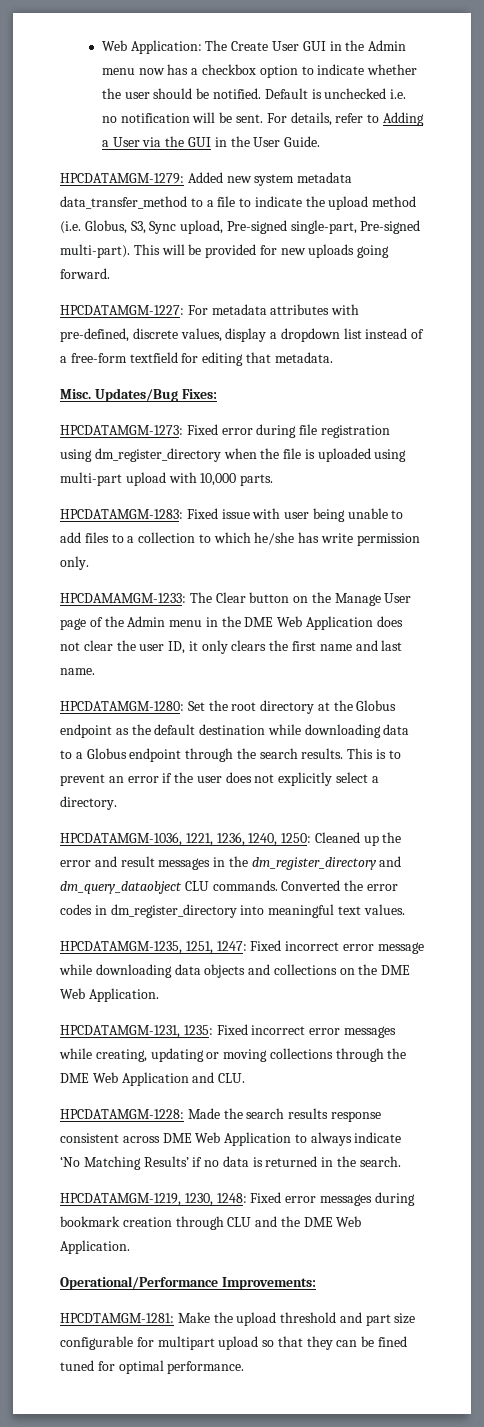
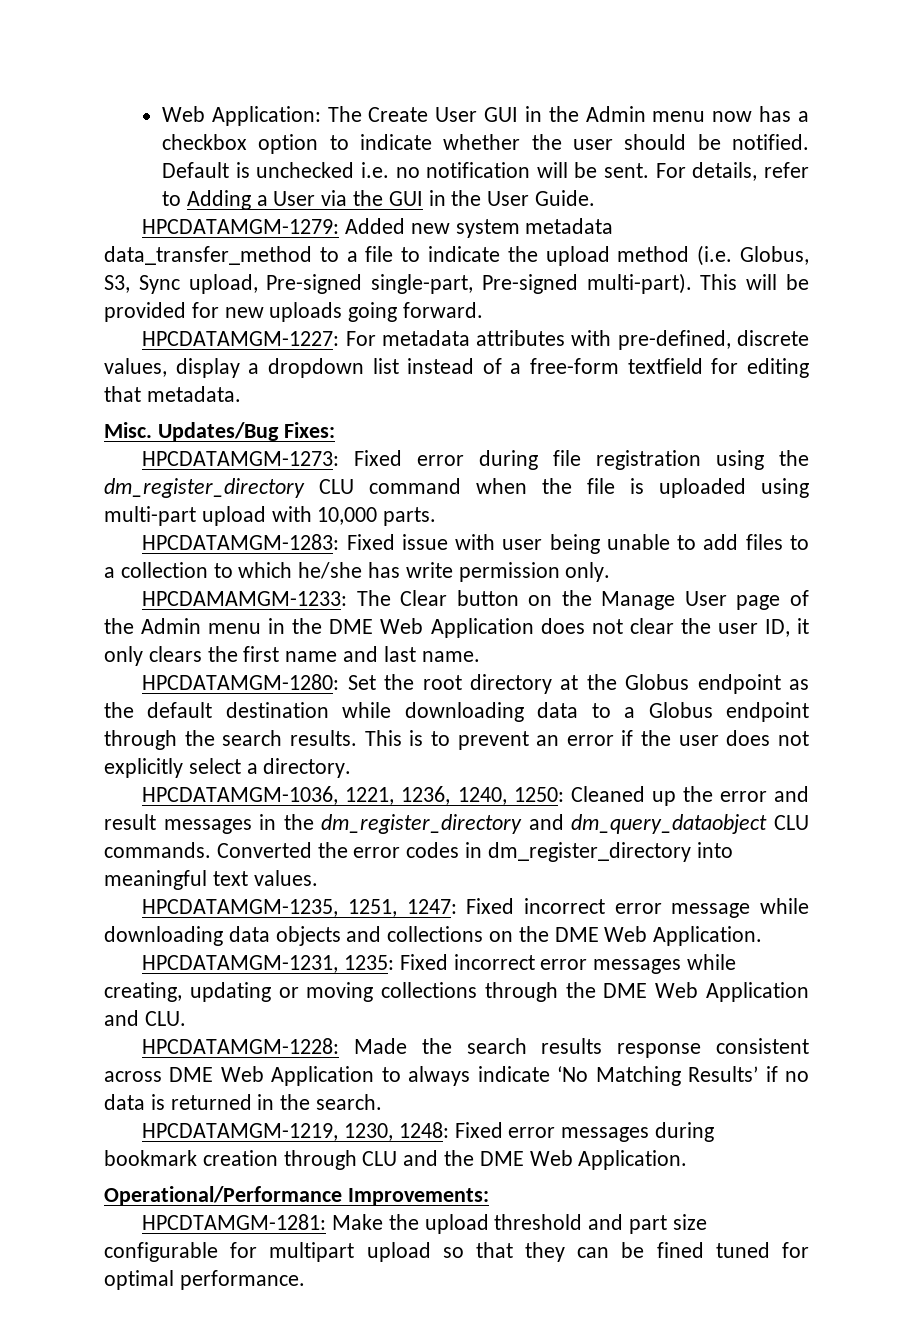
[94,448,221,462] dm_register_directory -> [779,450,809,466] [104,478,461,498] the dm_register_directory CLU command

